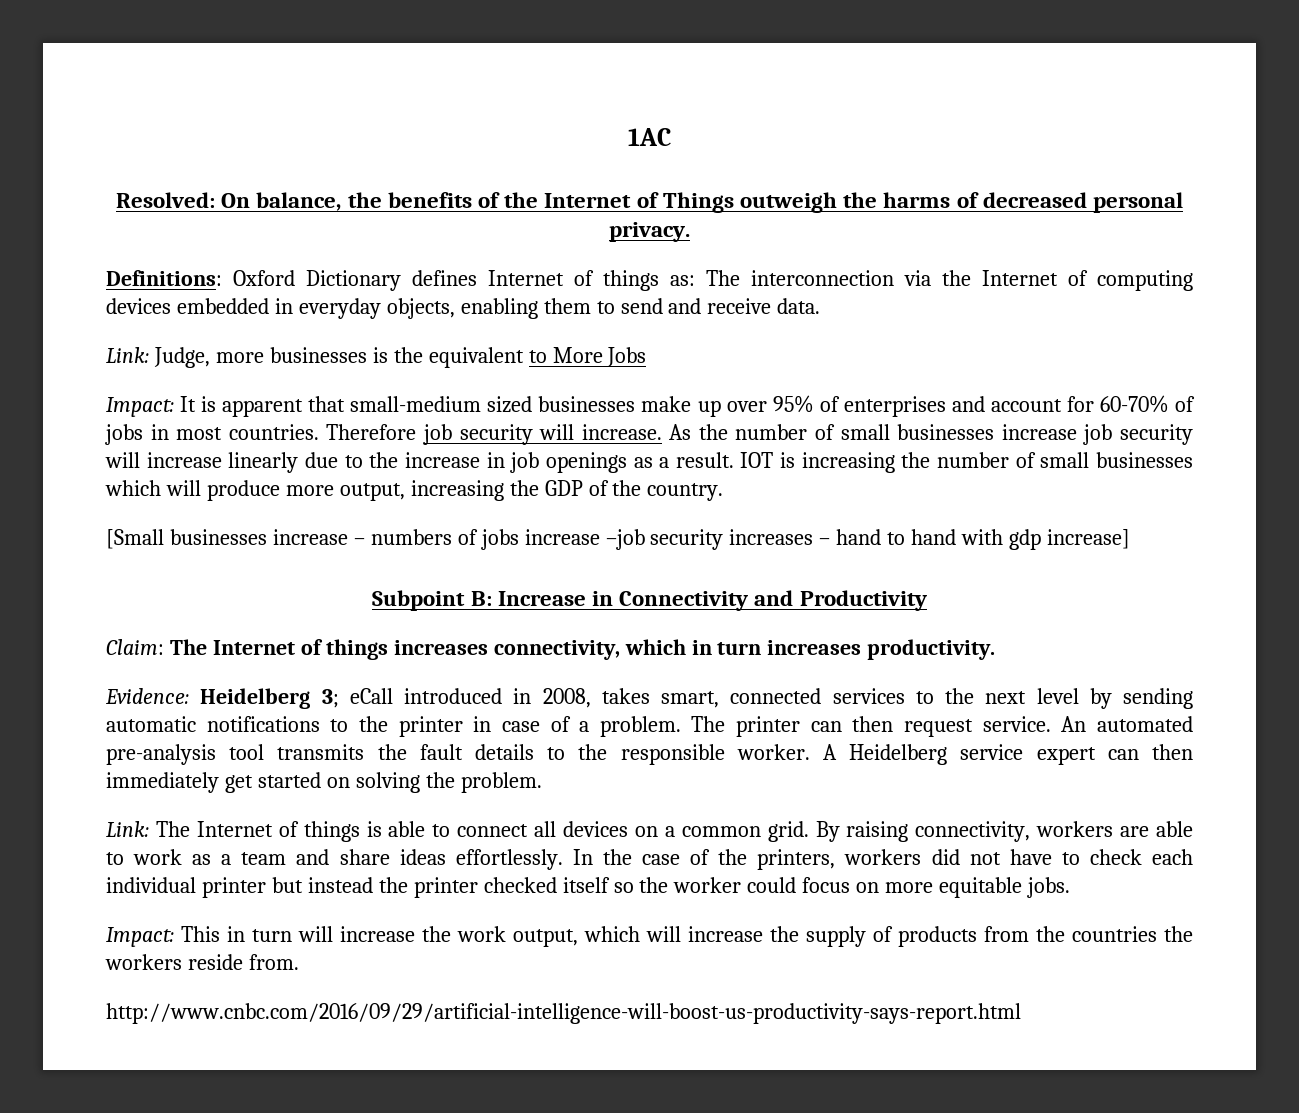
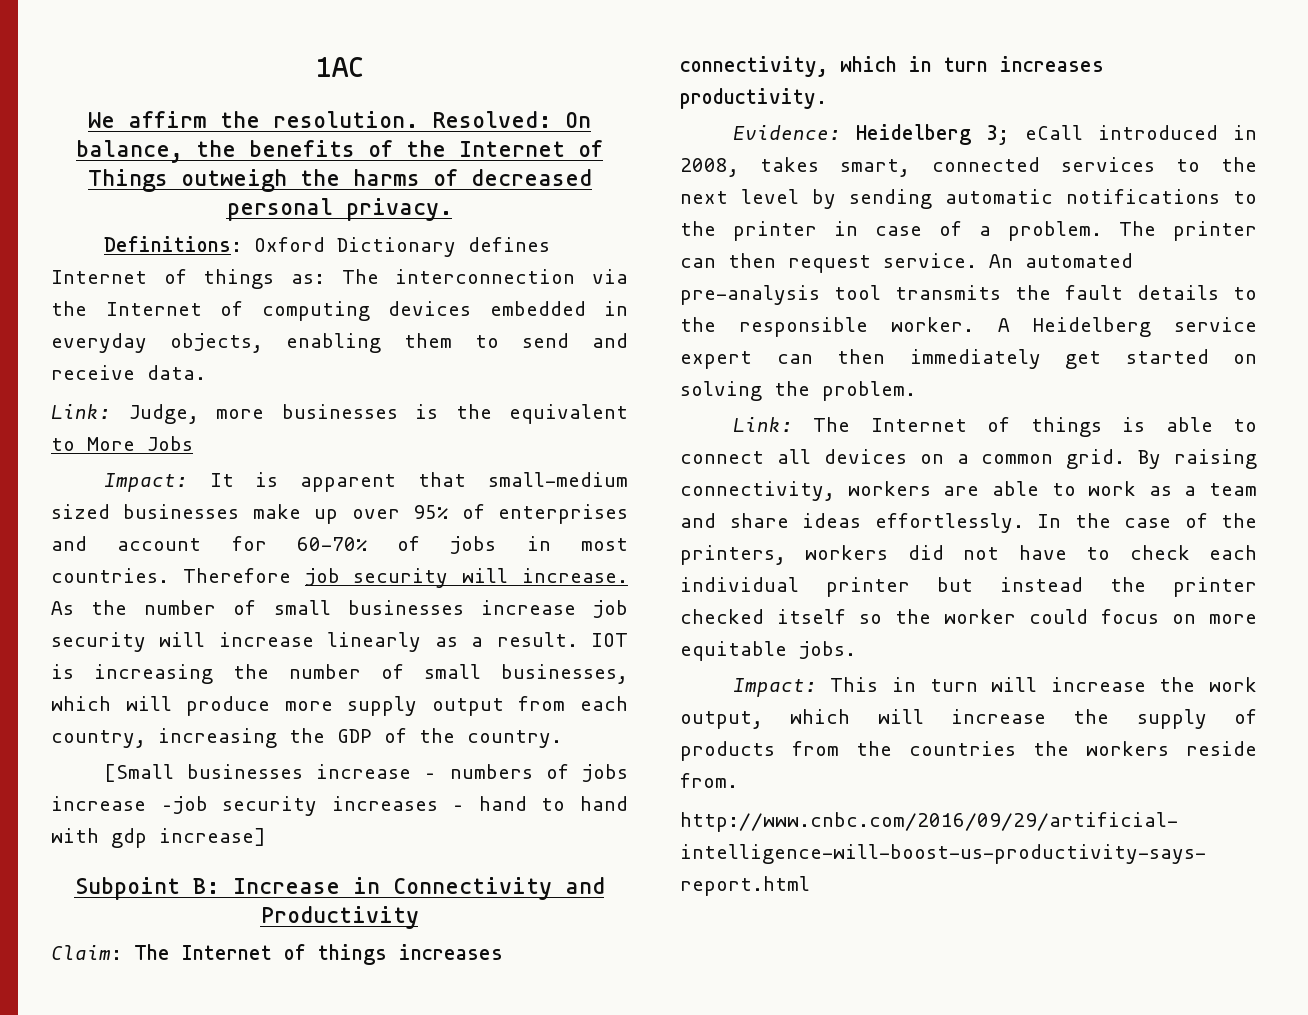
(671, 137) none -> [88,111,419,128] We affirm the resolution.
[304,452,627,473] due to the increase in job openings -> (422, 642) none
[1095,452,1193,468] businesses -> [501,664,628,684] businesses,
[339,483,405,501] output, -> [347,696,628,716] [51,730,146,748] supply output from each country,

